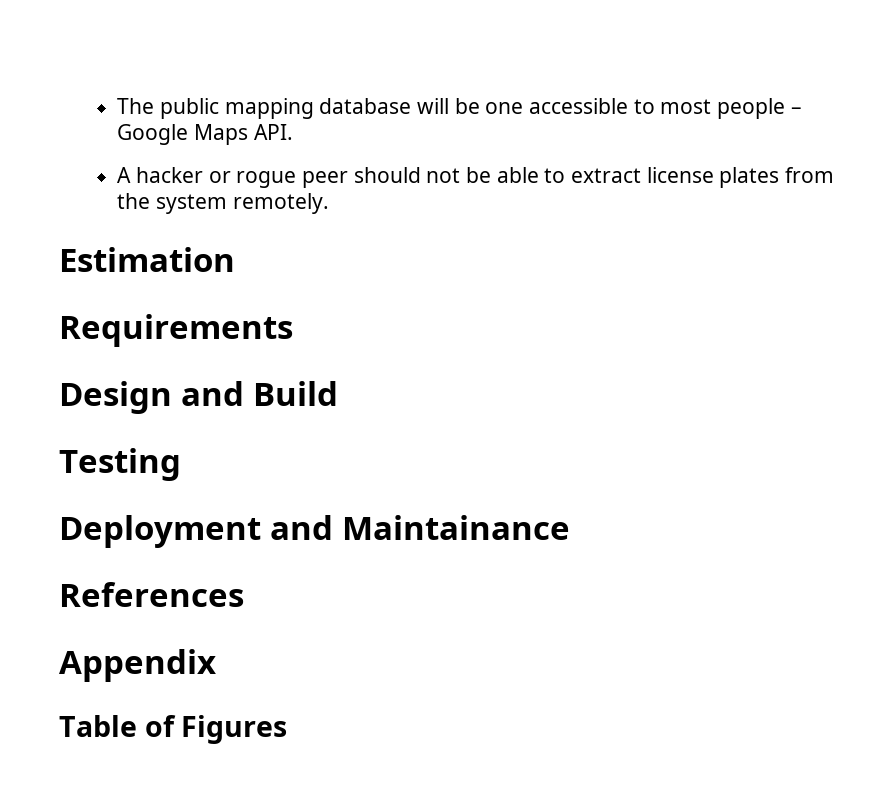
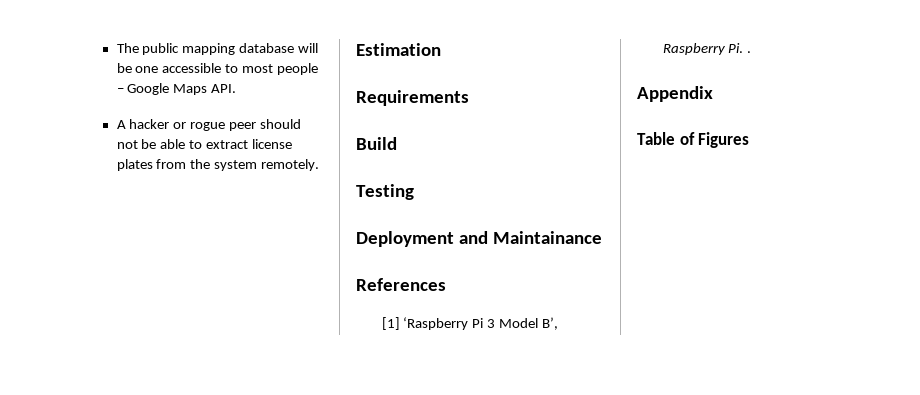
[59,381,244,414] Design and -> (469, 98) none
(244, 594) none -> [381,317,559,330] [662,43,752,55] // [1] ‘Raspberry Pi 3 Model B’, Raspberry Pi. .

